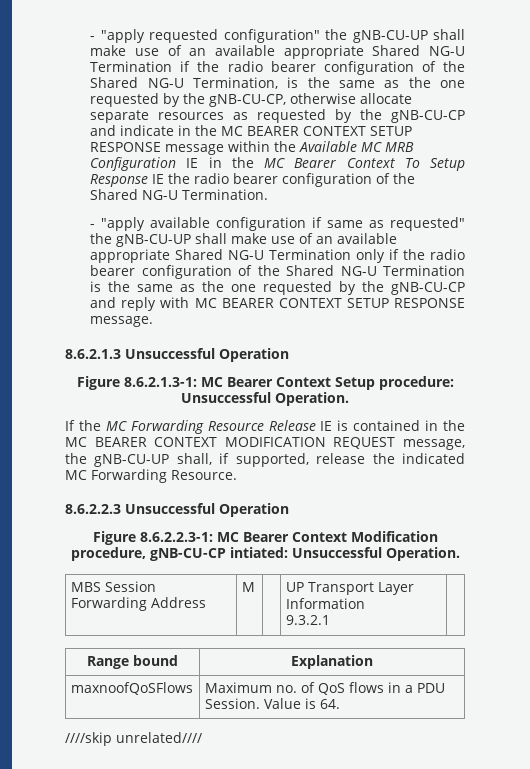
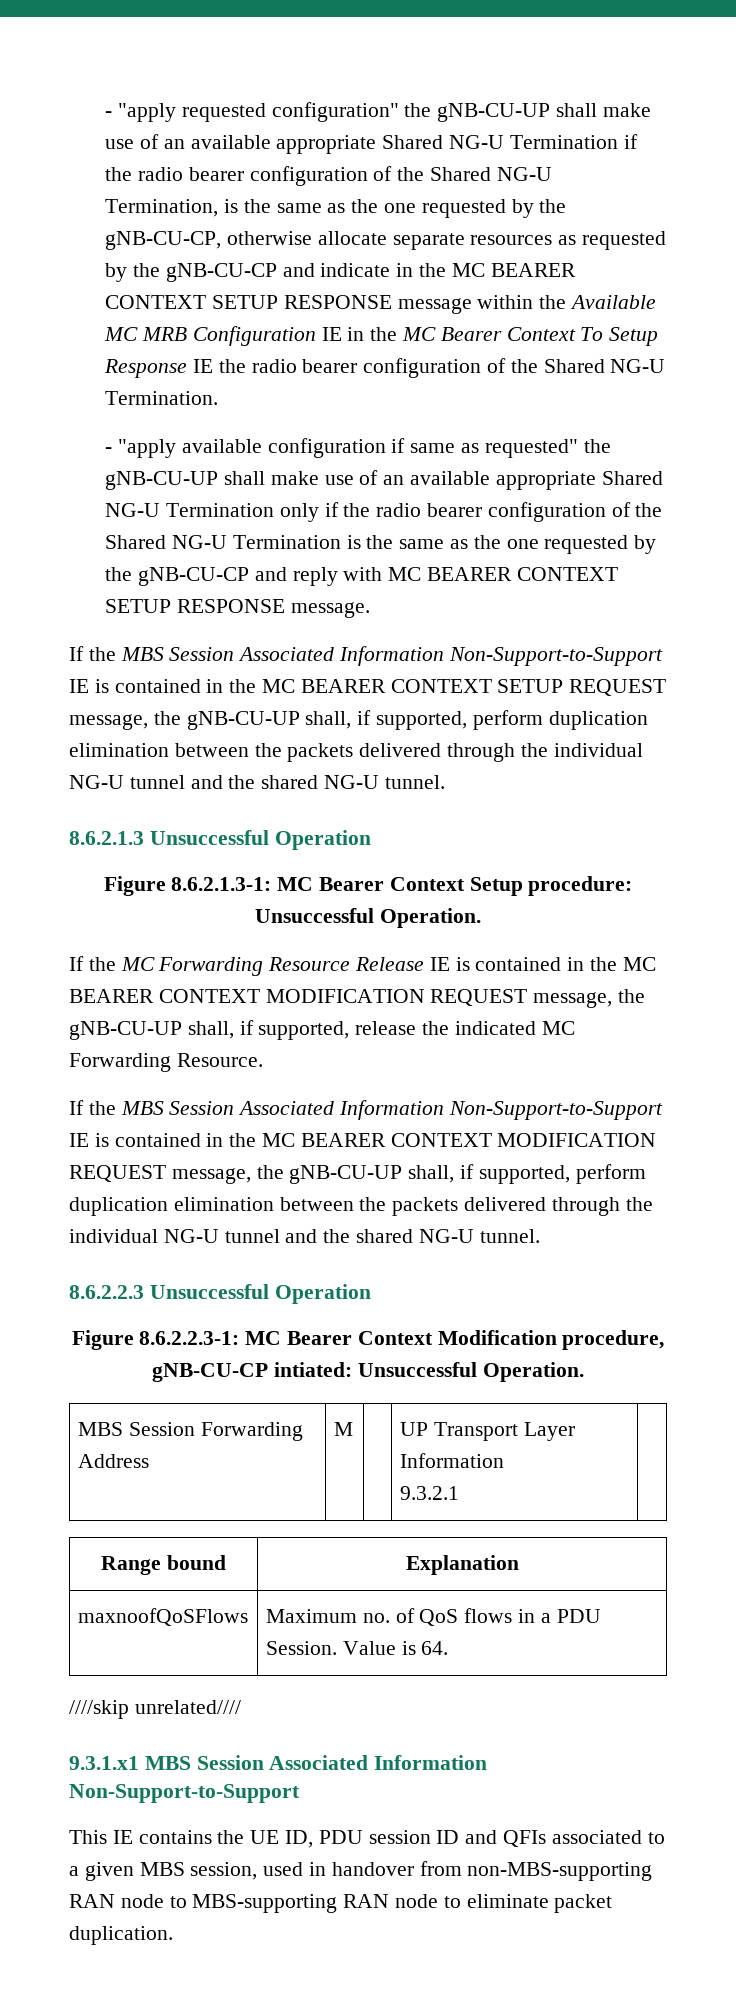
(154, 321) none -> [69,646,663,666] [69,679,667,696] [69,710,648,730] [69,743,643,762] [69,775,445,789] // If the MBS Session Associated Information Non-Support-to-Support IE is contained in the MC BEARER CONTEXT SETUP REQUEST message, the gNB-CU-UP shall, if supported, perform duplication elimination between the packets delivered through the individual NG-U tunnel and the shared NG-U tunnel.
(237, 475) none -> [69,1100,663,1120] [69,1133,657,1147] [69,1164,646,1184] [69,1197,653,1216] [69,1229,540,1243] // If the MBS Session Associated Information Non-Support-to-Support IE is contained in the MC BEARER CONTEXT MODIFICATION REQUEST message, the gNB-CU-UP shall, if supported, perform duplication elimination between the packets delivered through the individual NG-U tunnel and the shared NG-U tunnel.
(202, 737) none -> [69,1755,488,1770] [69,1784,300,1803] [69,1830,665,1848] [69,1861,653,1881] [69,1894,613,1913] [69,1926,173,1945] // 9.3.1.x1 MBS Session Associated Information Non-Support-to-Support // This IE contains the UE ID, PDU session ID and QFIs associated to a given MBS session, used in handover from non-MBS-supporting RAN node to MBS-supporting RAN node to eliminate packet duplication.

